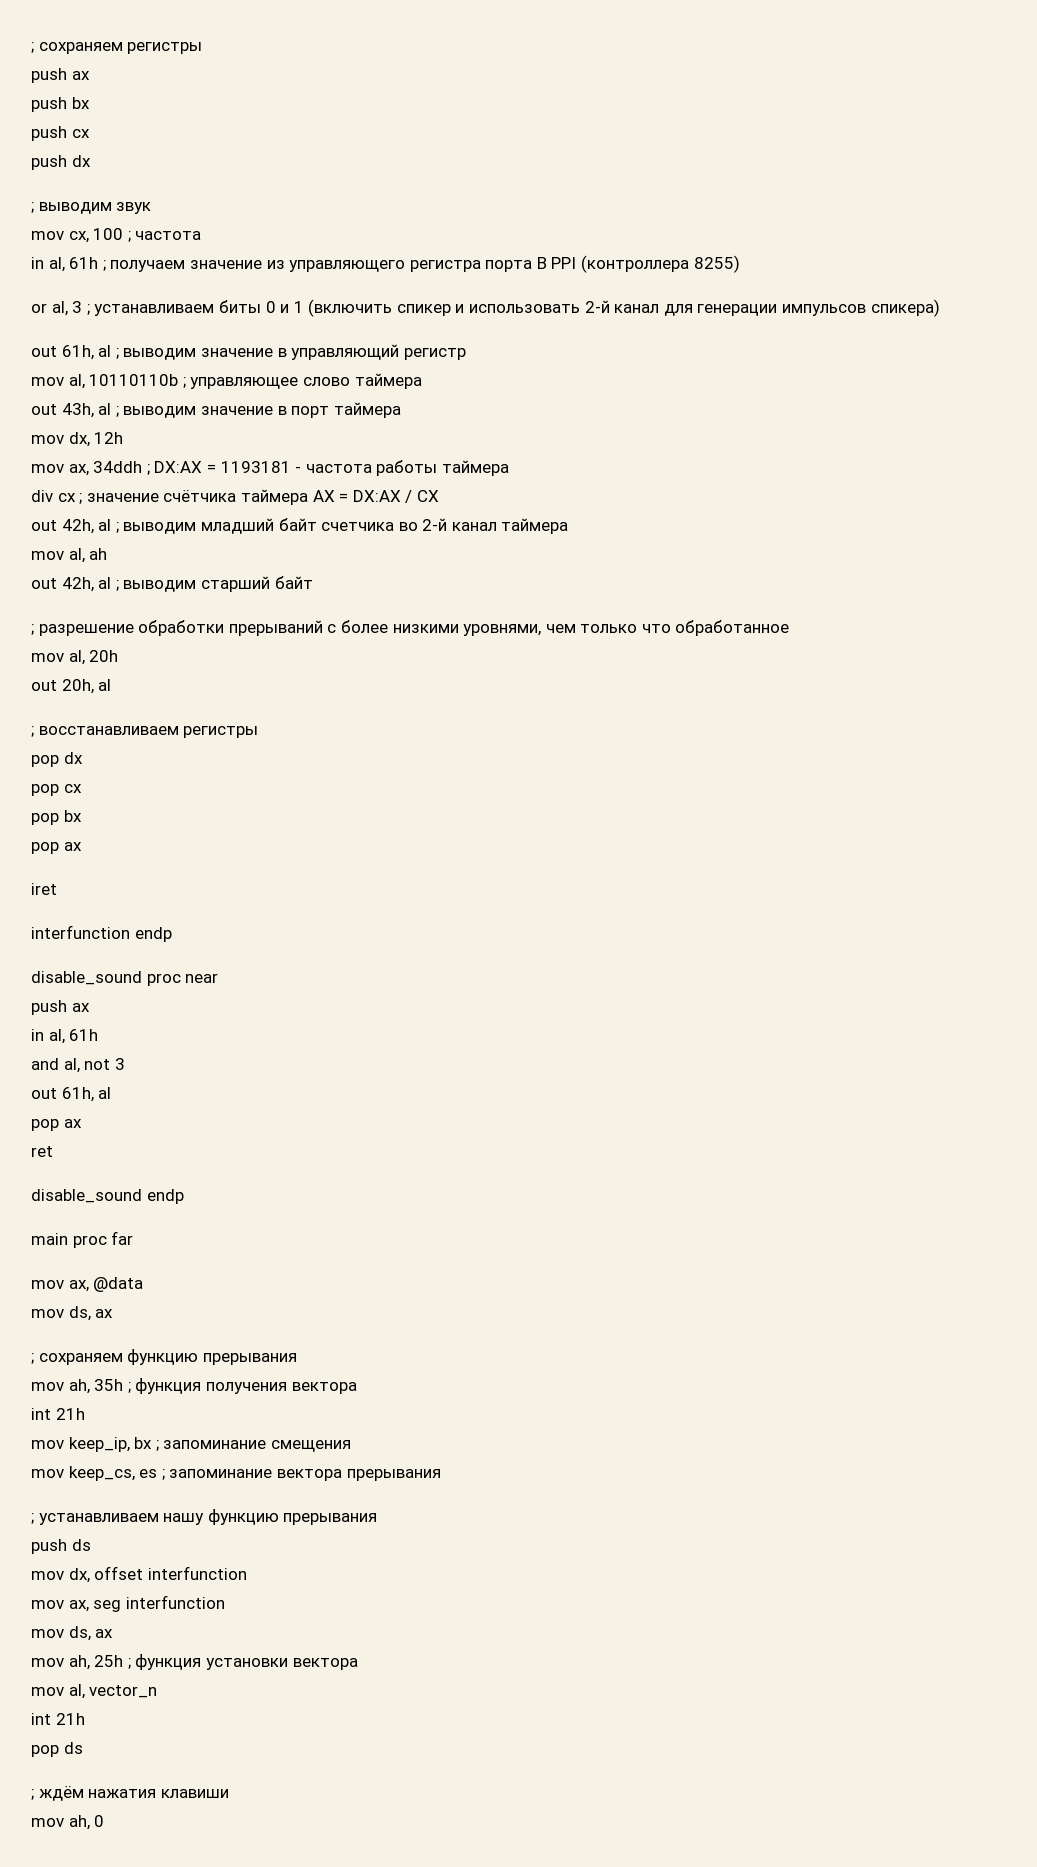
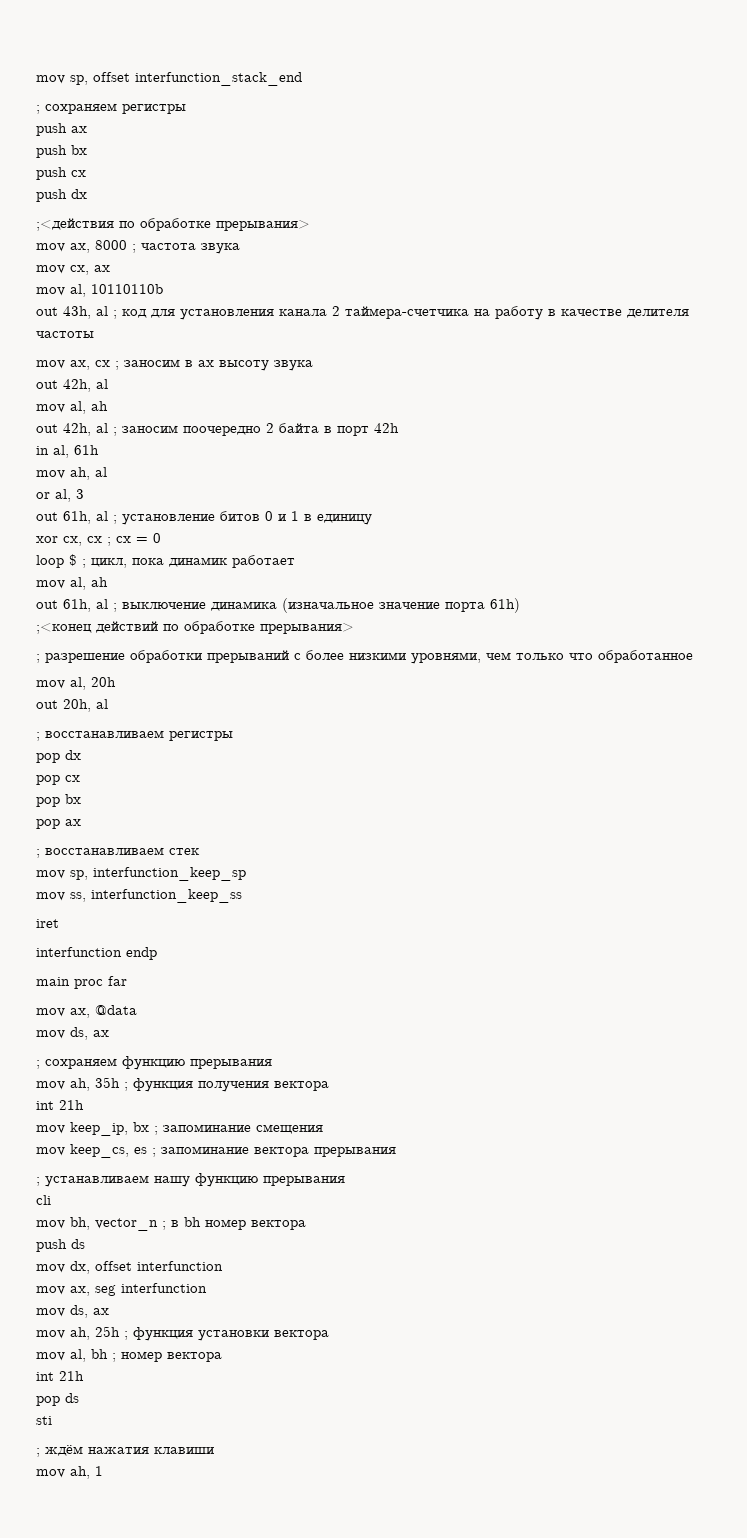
(31, 47) none -> [36,72,302,86] mov sp, offset interfunction_stack_end //
[31,202,152,214] [31,228,202,243] [31,255,740,273] [31,299,940,317] [31,344,466,360] ; выводим звук // mov cx, 100 ; частота // in al, 61h ; получаем значение из управляющего регистра порта B PPI (контроллера 8255) // or al, 3 ; устанавливаем биты 0 и 1 (включить спикер и использовать 2-й канал для генерации импульсов спикера) // out 61h, al ; выводим значение в управляющий регистр -> [36,218,310,231] [36,240,240,254] [36,265,110,275] ;<действия по обработке прерывания> // mov ax, 8000 ; частота звука // mov cx, ax
[182,373,422,389] ; управляющее слово таймера -> (163, 289) none
[123,402,401,418] [31,432,124,447] [31,460,509,476] [31,489,439,505] [31,518,569,534] выводим значение в порт таймера // mov dx, 12h // mov ax, 34ddh ; DX:AX = 1193181 - частота работы таймера // div cx ; значение счётчика таймера AX = DX:AX / CX // out 42h, al ; выводим младший байт счетчика во 2-й канал таймера -> [122,306,689,320] [36,331,94,338] [36,359,313,371] [36,379,108,392] код для установления канала 2 таймера-счетчика на работу в качестве делителя частоты // mov ax, cx ; заносим в ax высоту звука // out 42h, al
[123,576,313,592] выводим старший байт -> [122,423,399,436] [36,445,99,458] [36,467,107,480] [36,489,84,502] [36,511,372,525] [36,533,161,546] [36,554,295,568] [36,577,108,590] [36,598,520,613] [36,621,354,634] заносим поочередно 2 байта в порт 42h // in al, 61h // mov ah, al // or al, 3 // out 61h, al ; установление битов 0 и 1 в единицу // xor cx, cx ; cx = 0 // loop $ ; цикл, пока динамик работает // mov al, ah // out 61h, al ; выключение динамика (изначальное значение порта 61h) // ;<конец действий по обработке прерывания>
[31,883,57,895] [31,925,172,942] [31,971,219,986] [31,1000,90,1015] [31,1029,99,1044] [31,1058,125,1073] [31,1087,112,1102] [31,1119,82,1131] [31,1146,53,1157] [31,1189,142,1203] iret // interfunction endp // disable_sound proc near // push ax // in al, 61h // and al, not 3 // out 61h, al // pop ax // ret // disable_sound -> [36,847,200,858] [36,867,246,881] [36,889,242,903] [36,919,59,928] [36,947,122,957] ; восстанавливаем стек // mov sp, interfunction_keep_sp // mov ss, interfunction_keep_ss // iret // interfunction
(378, 1519) none -> [36,1195,51,1205] [36,1217,306,1231] // cli // mov bh, vector_n ; в bh номер вектора
[89,1685,158,1698] vector_n -> [91,1349,222,1362] bh ; номер вектора
(83, 1748) none -> [36,1416,52,1425] // sti
[94,1815,105,1827] 0 -> [95,1466,103,1476] 1

